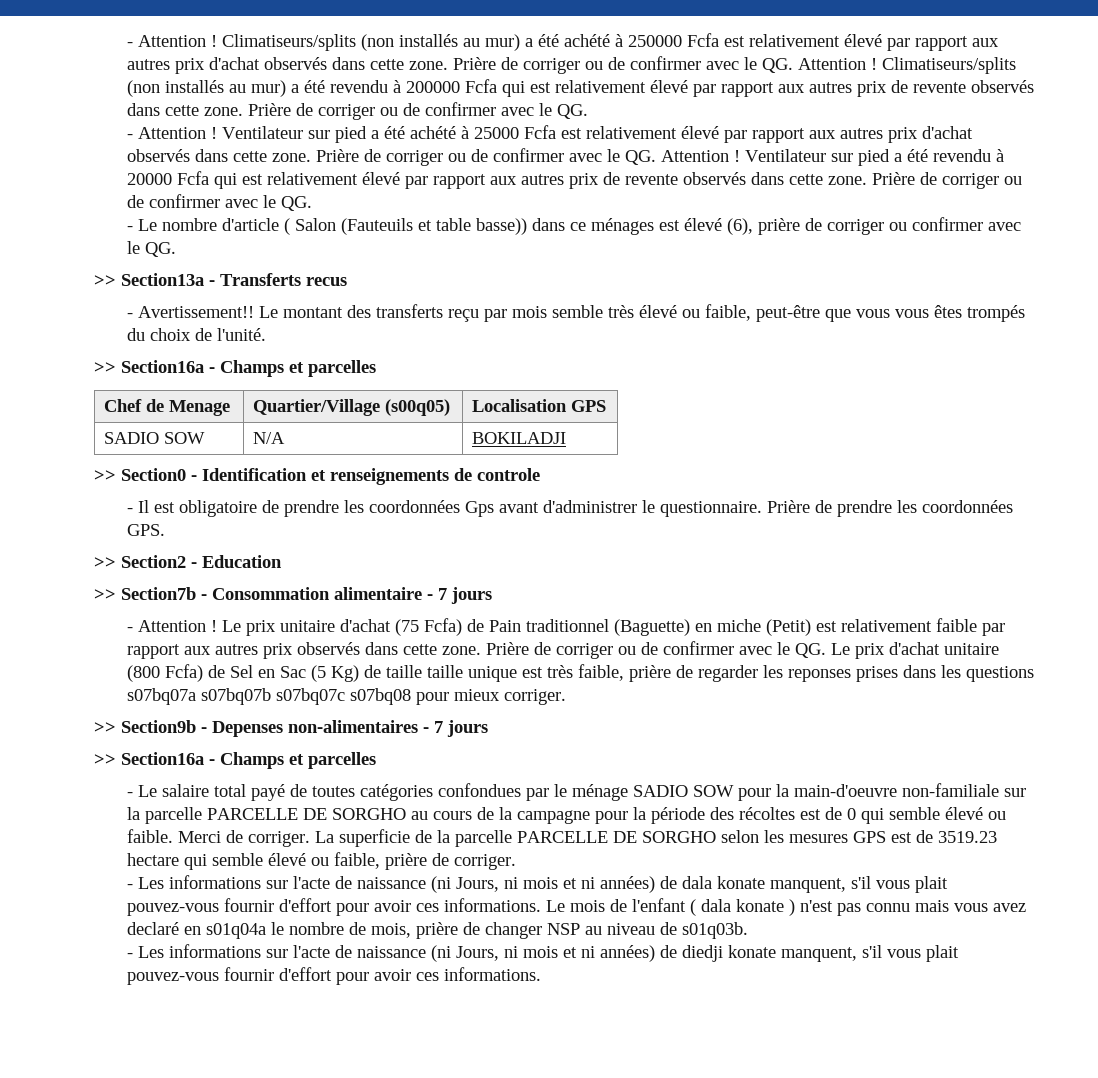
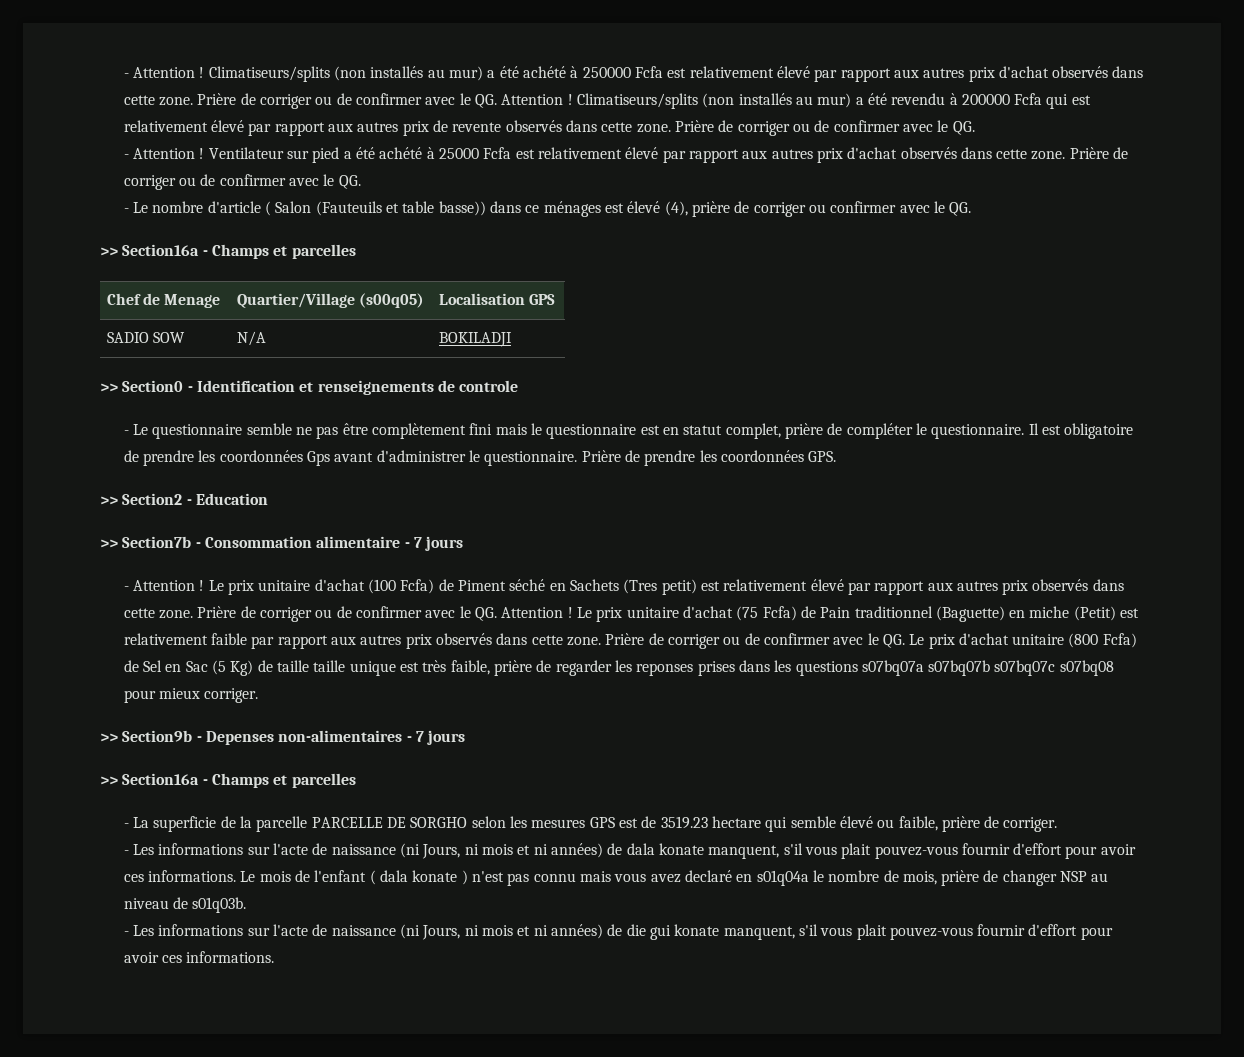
[661,149,1005,166] [127,171,1023,189] [127,194,313,211] Attention ! Ventilateur sur pied a été revendu à 20000 Fcfa qui est relativement élevé par rapport aux autres prix de revente observés dans cette zone. Prière de corriger ou de confirmer avec le QG. -> (361, 182) none
[727,218,754,235] (6), -> [664,201,688,216] (4),
[94,273,347,286] [127,304,1026,322] [127,328,267,341] // >> Section13a - Transferts recus // - Avertissement!! Le montant des transferts reçu par mois semble très élevé ou faible, peut-être que vous vous êtes trompés du choix de l'unité. -> (972, 209) none
(134, 510) none -> [133,423,1025,439] Le questionnaire semble ne pas être complètement fini mais le questionnaire est en statut complet, prière de compléter le questionnaire.
(392, 625) none -> [368,579,1124,595] [123,606,733,622] (100 Fcfa) de Piment séché en Sachets (Tres petit) est relativement élevé par rapport aux autres prix observés dans cette zone. Prière de corriger ou de confirmer avec le QG. Attention ! Le prix unitaire d'achat
[138,783,1027,801] [127,807,1007,824] [127,829,311,847] Le salaire total payé de toutes catégories confondues par le ménage SADIO SOW pour la main-d'oeuvre non-familiale sur la parcelle PARCELLE DE SORGHO au cours de la campagne pour la période des récoltes est de 0 qui semble élevé ou faible. Merci de corriger. -> (129, 825) none
[682,945,724,962] diedji -> [626,924,671,940] die gui

